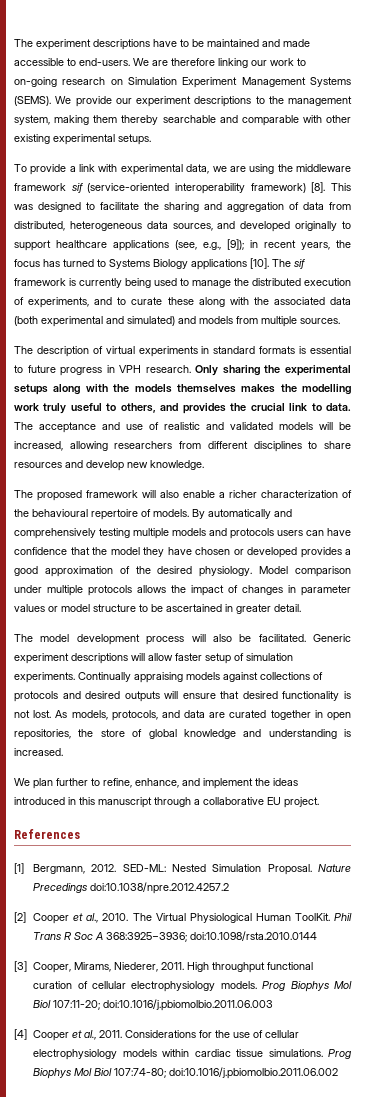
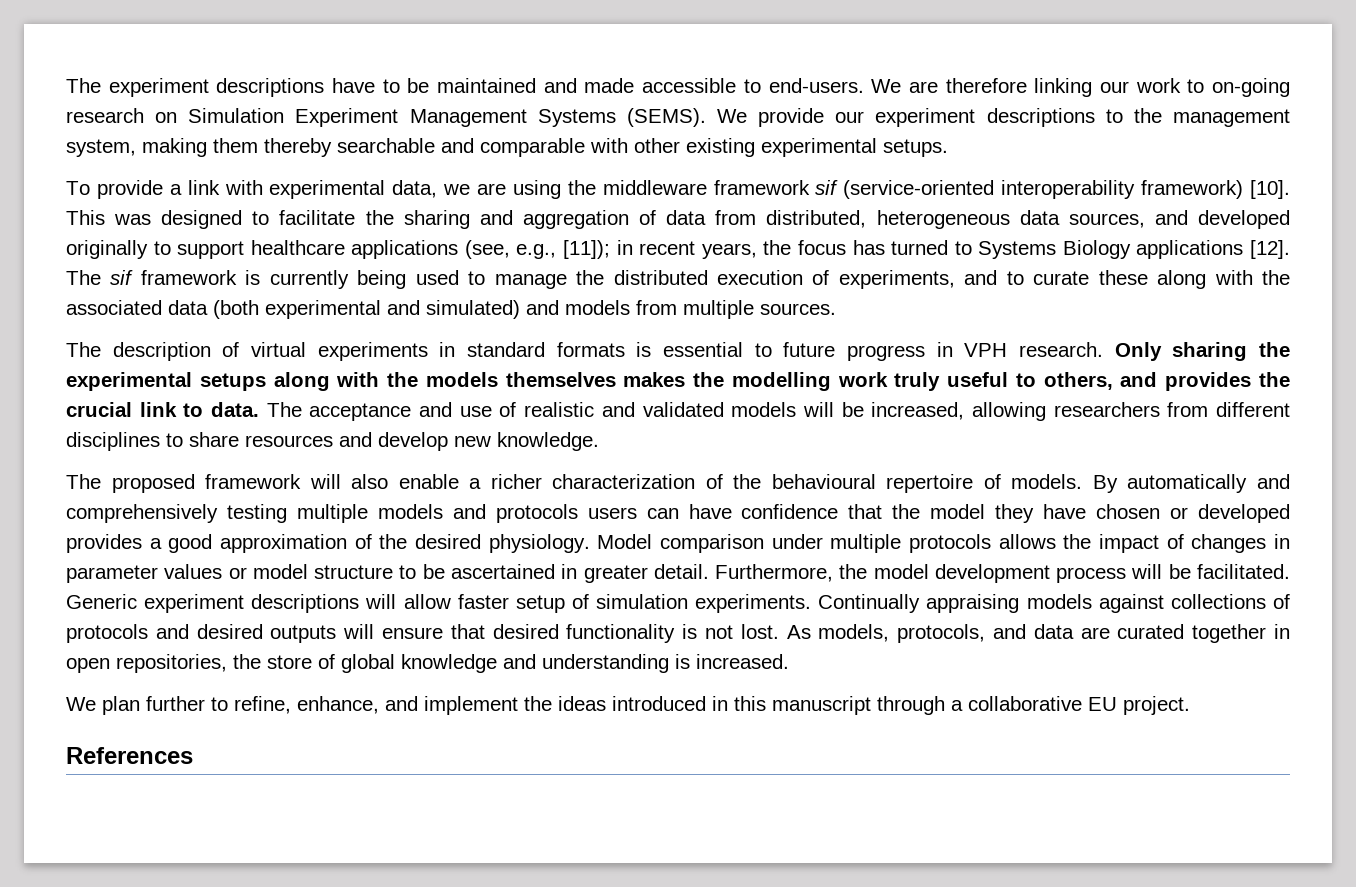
[311,182,326,193] [8]. -> [1250,180,1290,199] [10].
[227,239,244,250] [9]); -> [563,240,611,259] [11]);
[250,258,269,269] [10]. -> [1249,240,1290,259] [12].
[14,634,33,642] // The -> [715,564,868,582] Furthermore, the
[212,634,232,642] also -> (1163, 571) none
[14,863,351,875] [33,882,230,894] [14,912,352,924] [33,931,318,942] [14,961,314,973] [33,981,352,992] [33,999,274,1011] [14,1029,300,1041] [33,1049,352,1060] [33,1067,339,1079] // [1] Bergmann, 2012. SED-ML: Nested Simulation Proposal. Nature Precedings doi:10.1038/npre.2012.4257.2 // [2] Cooper et al., 2010. The Virtual Physiological Human ToolKit. Phil Trans R Soc A 368:3925−3936; doi:10.1098/rsta.2010.0144 // [3] Cooper, Mirams, Niederer, 2011. High throughput functional curation of cellular electrophysiology models. Prog Biophys Mol Biol 107:11-20; doi:10.1016/j.pbiomolbio.2011.06.003 // [4] Cooper et al., 2011. Considerations for the use of cellular electrophysiology models within cardiac tissue simulations. Prog Biophys Mol Biol 107:74-80; doi:10.1016/j.pbiomolbio.2011.06.002 -> (193, 755) none

